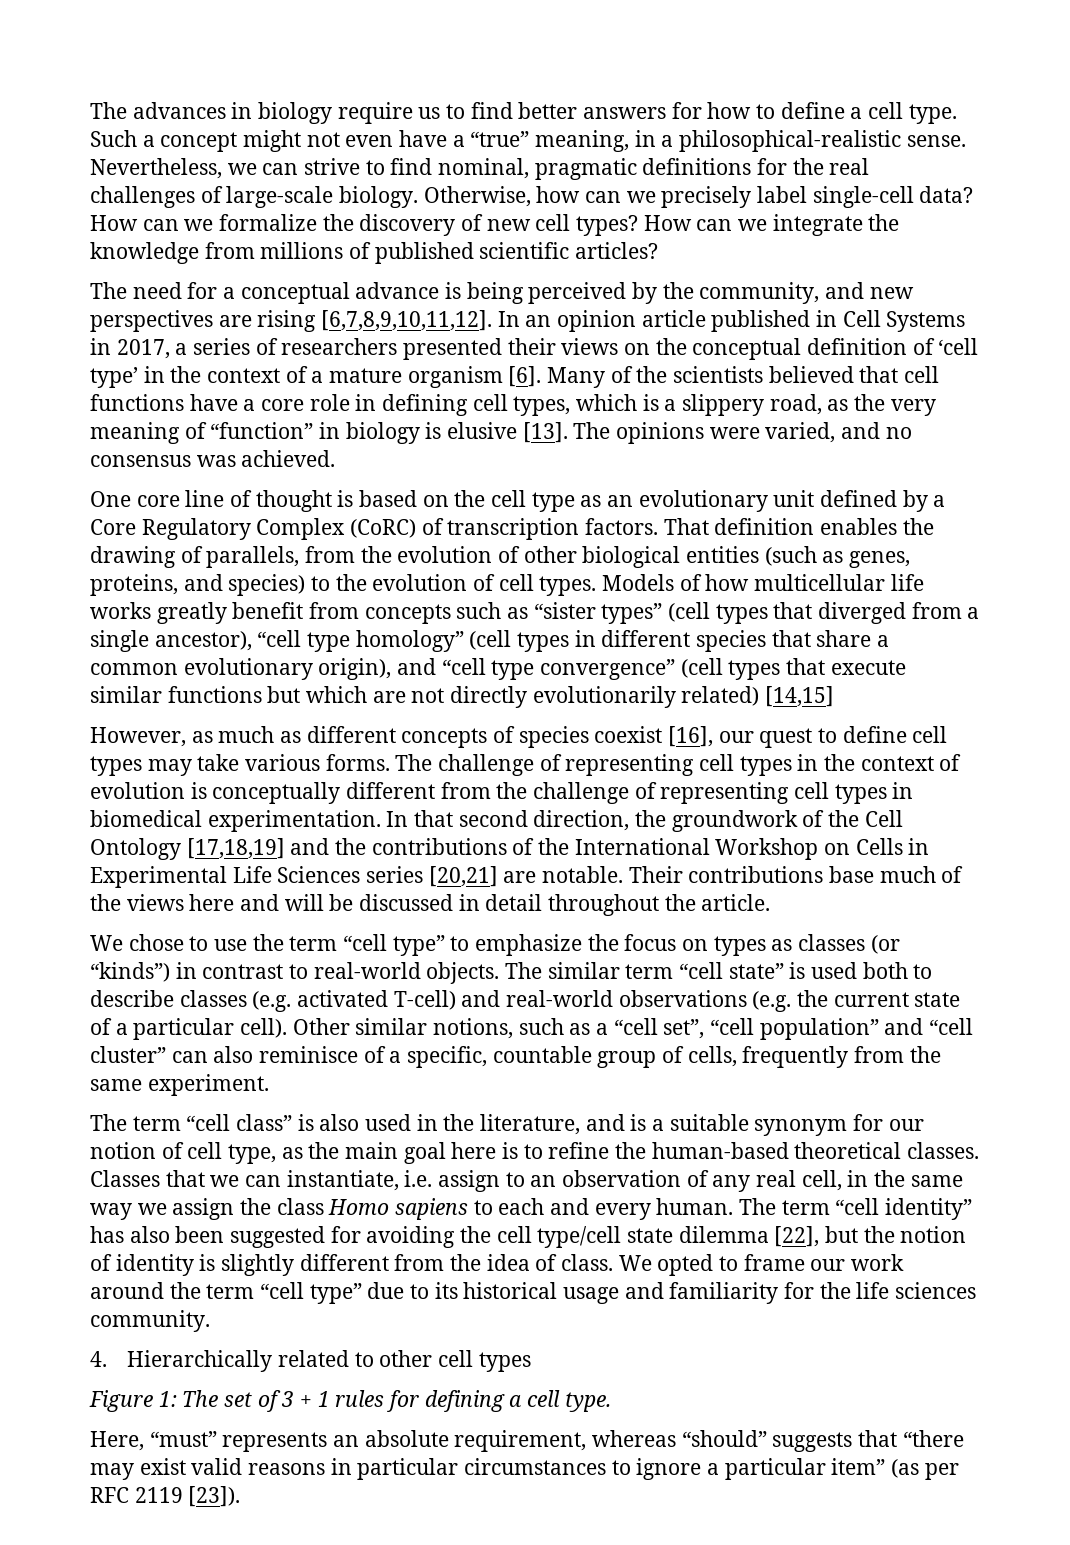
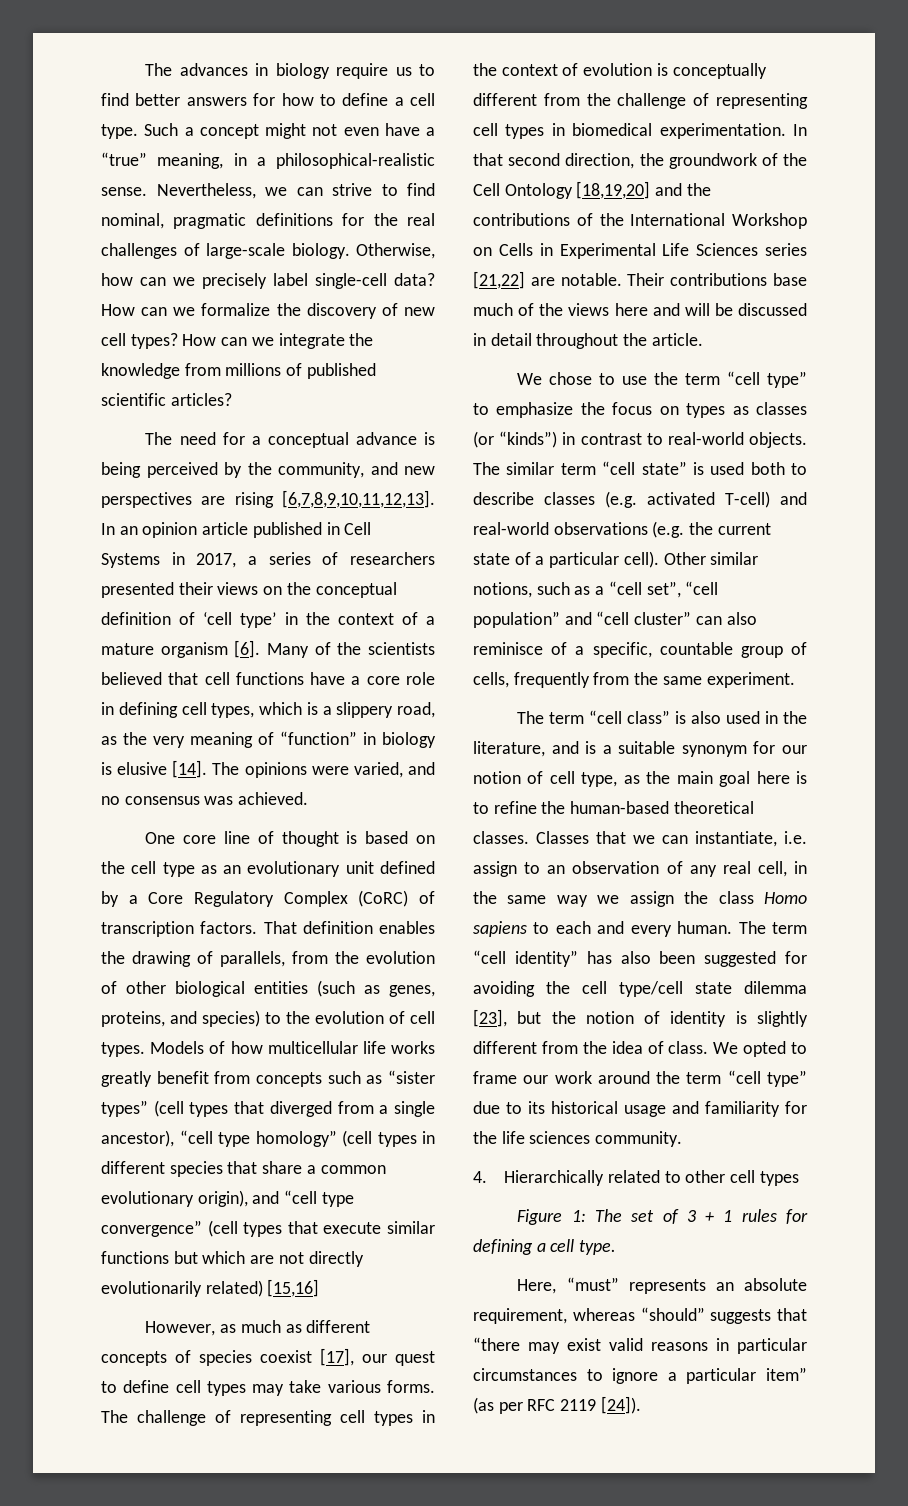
[321,310,493,331] [6,7,8,9,10,11,12]. -> [282,490,435,508] [6,7,8,9,10,11,12,13].
[522,422,568,443] [13]. -> [172,760,208,778] [14].
[765,686,835,707] [14,15] -> [267,1279,320,1297] [15,16]
[668,726,714,747] [16], -> [320,1348,354,1366] [17],
[186,838,285,859] [17,18,19] -> [576,181,651,199] [18,19,20]
[428,866,498,887] [20,21] -> [473,271,525,289] [21,22]
[774,1226,820,1247] [22], -> [473,1009,507,1027] [23],
[188,1486,241,1507] [23]). -> [600,1396,641,1414] [24]).

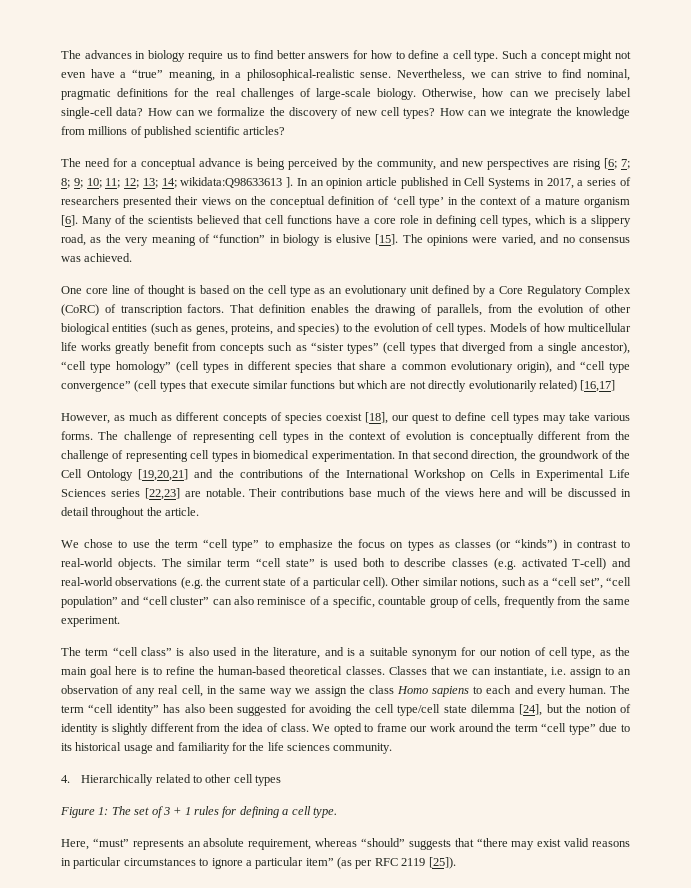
[282,490,435,508] [6,7,8,9,10,11,12,13]. -> [603,158,630,169] [61,177,294,188] [6; 7; 8; 9; 10; 11; 12; 13; 14; wikidata:Q98633613 ].
[172,760,208,778] [14]. -> [375,234,399,245] [15].
[267,1279,320,1297] [15,16] -> [580,380,616,392] [16,17]
[320,1348,354,1366] [17], -> [365,412,388,424] [18],
[576,181,651,199] [18,19,20] -> [138,469,189,481] [19,20,21]
[473,271,525,289] [21,22] -> [144,488,180,500] [22,23]
[473,1009,507,1027] [23], -> [519,704,543,716] [24],
[600,1396,641,1414] [24]). -> [428,857,456,869] [25]).

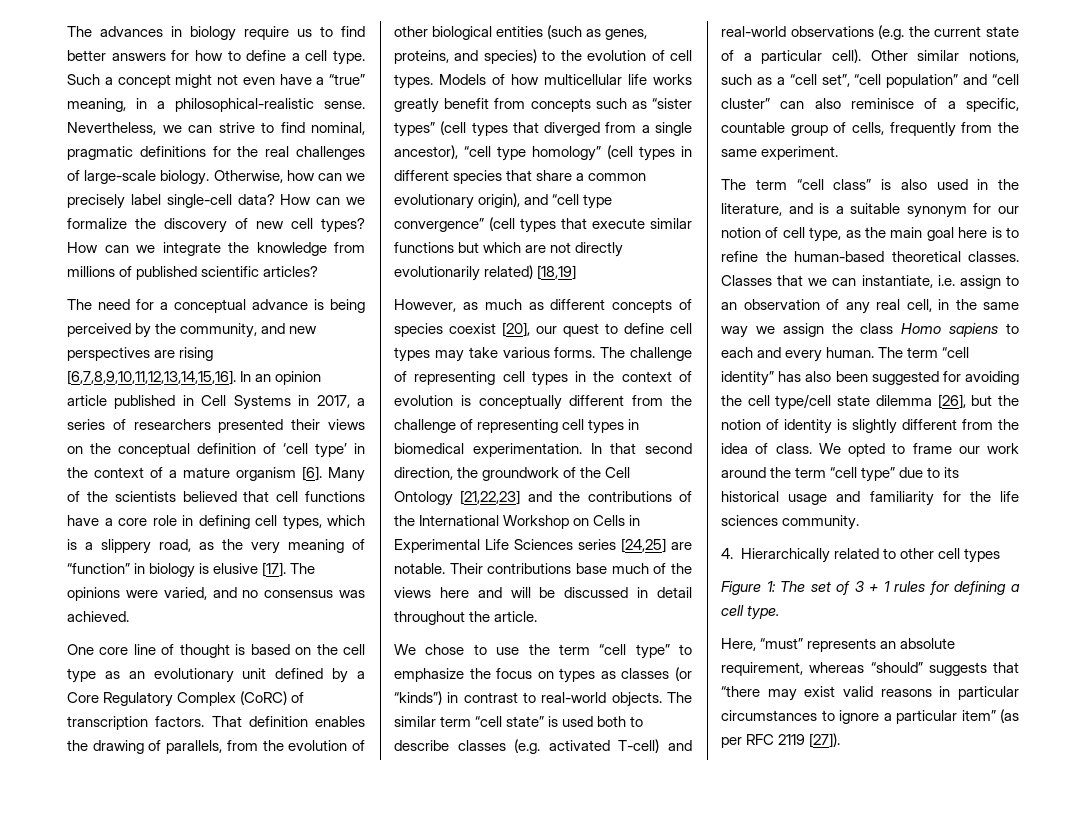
[603,158,630,169] [61,177,294,188] [6; 7; 8; 9; 10; 11; 12; 13; 14; wikidata:Q98633613 ]. -> [67,370,236,385] [6,7,8,9,10,11,12,13,14,15,16].
[375,234,399,245] [15]. -> [262,562,287,577] [17].
[580,380,616,392] [16,17] -> [537,265,577,280] [18,19]
[365,412,388,424] [18], -> [502,322,530,337] [20],
[138,469,189,481] [19,20,21] -> [460,490,521,505] [21,22,23]
[144,488,180,500] [22,23] -> [621,538,666,553] [24,25]
[519,704,543,716] [24], -> [937,394,966,409] [26],
[428,857,456,869] [25]). -> [809,733,841,748] [27]).

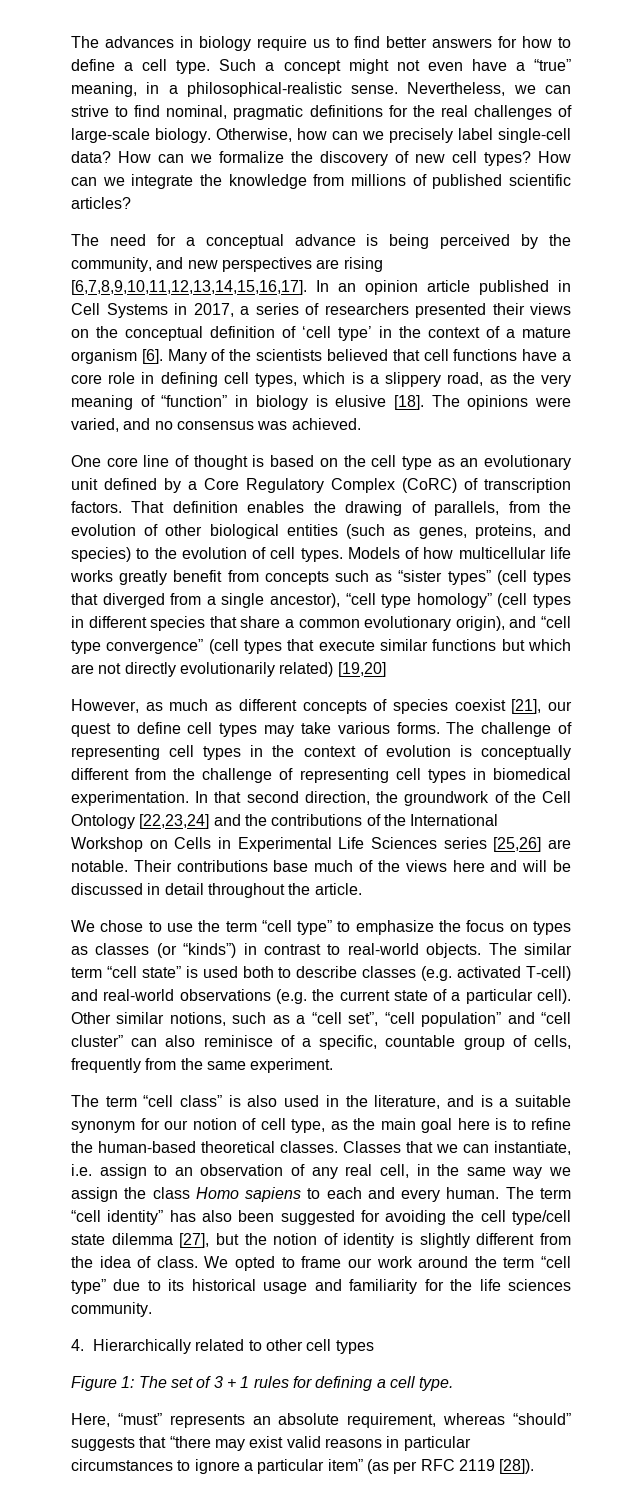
[67,370,236,385] [6,7,8,9,10,11,12,13,14,15,16]. -> [71,280,307,295] [6,7,8,9,10,11,12,13,14,15,16,17].
[262,562,287,577] [17]. -> [393,395,424,410] [18].
[537,265,577,280] [18,19] -> [337,662,386,677] [19,20]
[502,322,530,337] [20], -> [511,699,542,714] [21],
[460,490,521,505] [21,22,23] -> [139,814,210,829] [22,23,24]
[621,538,666,553] [24,25] -> [493,837,542,852] [25,26]
[937,394,966,409] [26], -> [179,1233,210,1248] [27],
[809,733,841,748] [27]). -> [499,1459,535,1474] [28]).

